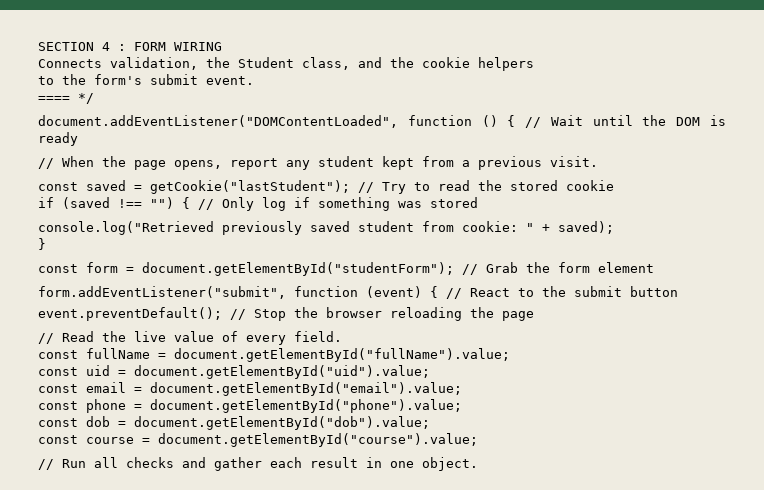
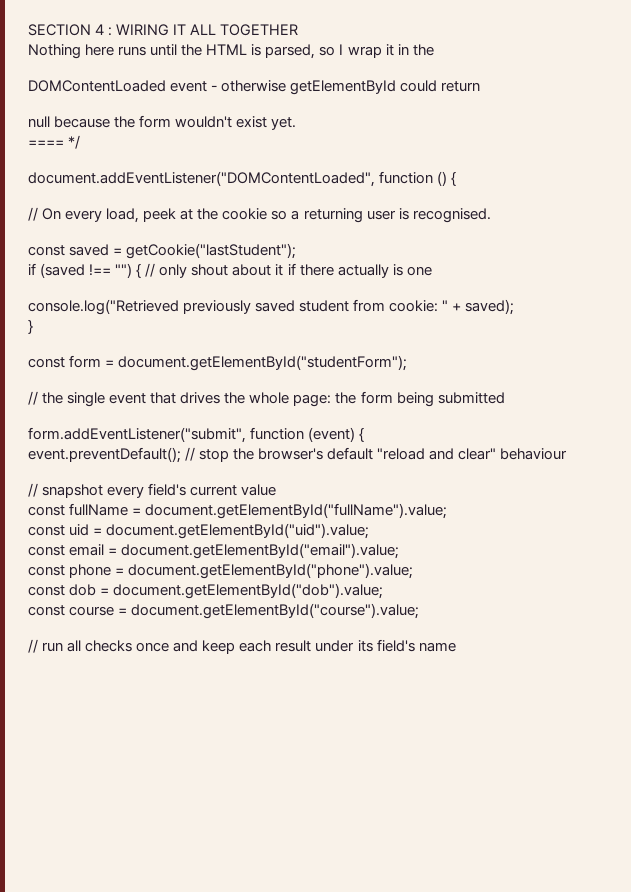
[134,42,166,51] FORM -> (113, 31) none
[38,57,534,71] [38,74,254,85] // Connects validation, the Student class, and the cookie helpers // to the form's submit event. -> [173,24,299,36] [28,44,434,59] [28,80,481,95] [28,115,297,130] IT ALL TOGETHER // Nothing here runs until the HTML is parsed, so I wrap it in the // DOMContentLoaded event - otherwise getElementById could return // null because the form wouldn't exist yet.
[525,115,727,128] [38,132,78,146] [38,156,598,170] [38,180,614,194] // Wait until the DOM is ready // // When the page opens, report any student kept from a previous visit. // const saved = getCookie("lastStudent"); // Try to read the stored cookie -> [28,207,491,223] [28,243,297,259] // // On every load, peek at the cookie so a returning user is recognised. // const saved = getCookie("lastStudent");
[222,197,478,211] Only log if something was stored -> [159,263,432,278] only shout about it if there actually is one
[462,262,654,275] [38,286,678,299] [38,307,534,321] [38,331,342,345] // Grab the form element // form.addEventListener("submit", function (event) { // React to the submit button // event.preventDefault(); // Stop the browser reloading the page // // Read the live value of every field. -> [28,391,505,407] [28,427,365,443] [28,447,568,463] [28,483,277,498] // // the single event that drives the whole page: the form being submitted // form.addEventListener("submit", function (event) { // event.preventDefault(); // stop the browser's default "reload and clear" behaviour // // snapshot every field's current value
[62,459,86,468] Run -> [42,642,64,652] run
[182,457,478,471] and gather each result in one object. -> [136,639,456,654] once and keep each result under its field's name

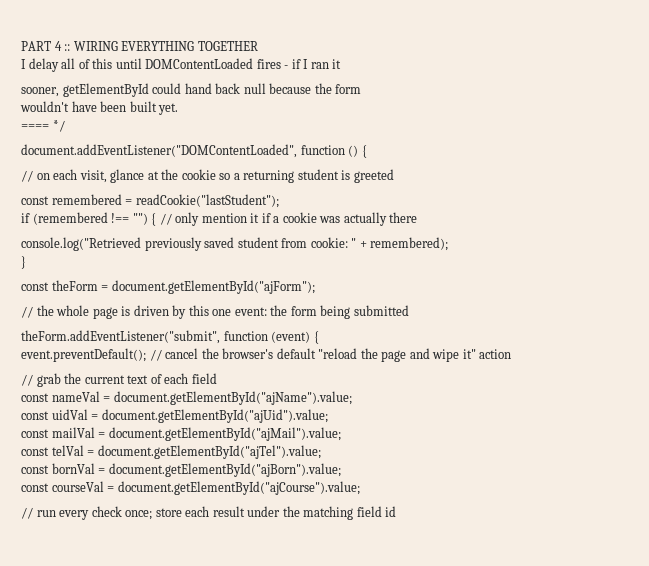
[28,24,299,36] [28,44,434,59] [28,80,481,95] SECTION 4 : WIRING IT ALL TOGETHER // Nothing here runs until the HTML is parsed, so I wrap it in the // DOMContentLoaded event - otherwise getElementById could return // -> [21,41,258,51] [21,58,342,72] [21,83,241,97] PART 4 :: WIRING EVERYTHING TOGETHER // I delay all of this until DOMContentLoaded fires - if I ran it // sooner, getElementById could hand back
[175,116,268,128] wouldn't exist -> [20,101,157,112] // wouldn't have been built
[42,208,177,223] On every load, peek -> [36,169,145,183] on each visit, glance
[366,208,491,223] [28,243,297,259] [28,263,86,278] user is recognised. // const saved = getCookie("lastStudent"); // if (saved -> [297,169,394,183] [21,194,279,208] [21,212,108,225] student is greeted // const remembered = readCookie("lastStudent"); // if (remembered
[191,263,432,278] shout about it if there actually is one -> [201,212,418,226] mention it if a cookie was actually there
[465,299,515,315] saved); -> [370,237,449,251] remembered);
[69,355,408,371] form = document.getElementById("studentForm"); -> [51,280,315,294] theForm = document.getElementById("ajForm");
[67,392,332,407] single event that drives the whole page: -> [56,305,267,319] whole page is driven by this one event:
[28,427,246,443] form.addEventListener("submit", -> [21,330,220,344] theForm.addEventListener("submit",
[199,449,230,462] stop -> [165,348,199,359] cancel
[429,448,568,460] [28,483,277,498] [28,503,448,519] [28,523,370,539] [28,543,400,559] [28,563,414,579] [28,583,384,599] [28,603,420,619] [28,639,456,654] and clear" behaviour // // snapshot every field's current value // const fullName = document.getElementById("fullName").value; // const uid = document.getElementById("uid").value; // const email = document.getElementById("email").value; // const phone = document.getElementById("phone").value; // const dob = document.getElementById("dob").value; // const course = document.getElementById("course").value; // // run all checks once and keep each result under its field's name -> [360,348,512,362] [21,373,217,387] [21,391,352,405] [21,409,328,423] [21,427,341,441] [21,445,321,459] [21,463,341,477] [21,481,360,495] [21,506,397,520] the page and wipe it" action // // grab the current text of each field // const nameVal = document.getElementById("ajName").value; // const uidVal = document.getElementById("ajUid").value; // const mailVal = document.getElementById("ajMail").value; // const telVal = document.getElementById("ajTel").value; // const bornVal = document.getElementById("ajBorn").value; // const courseVal = document.getElementById("ajCourse").value; // // run every check once; store each result under the matching field id

